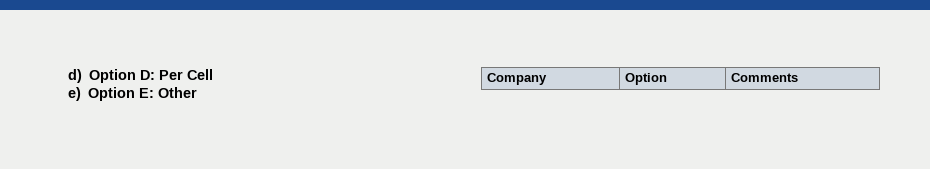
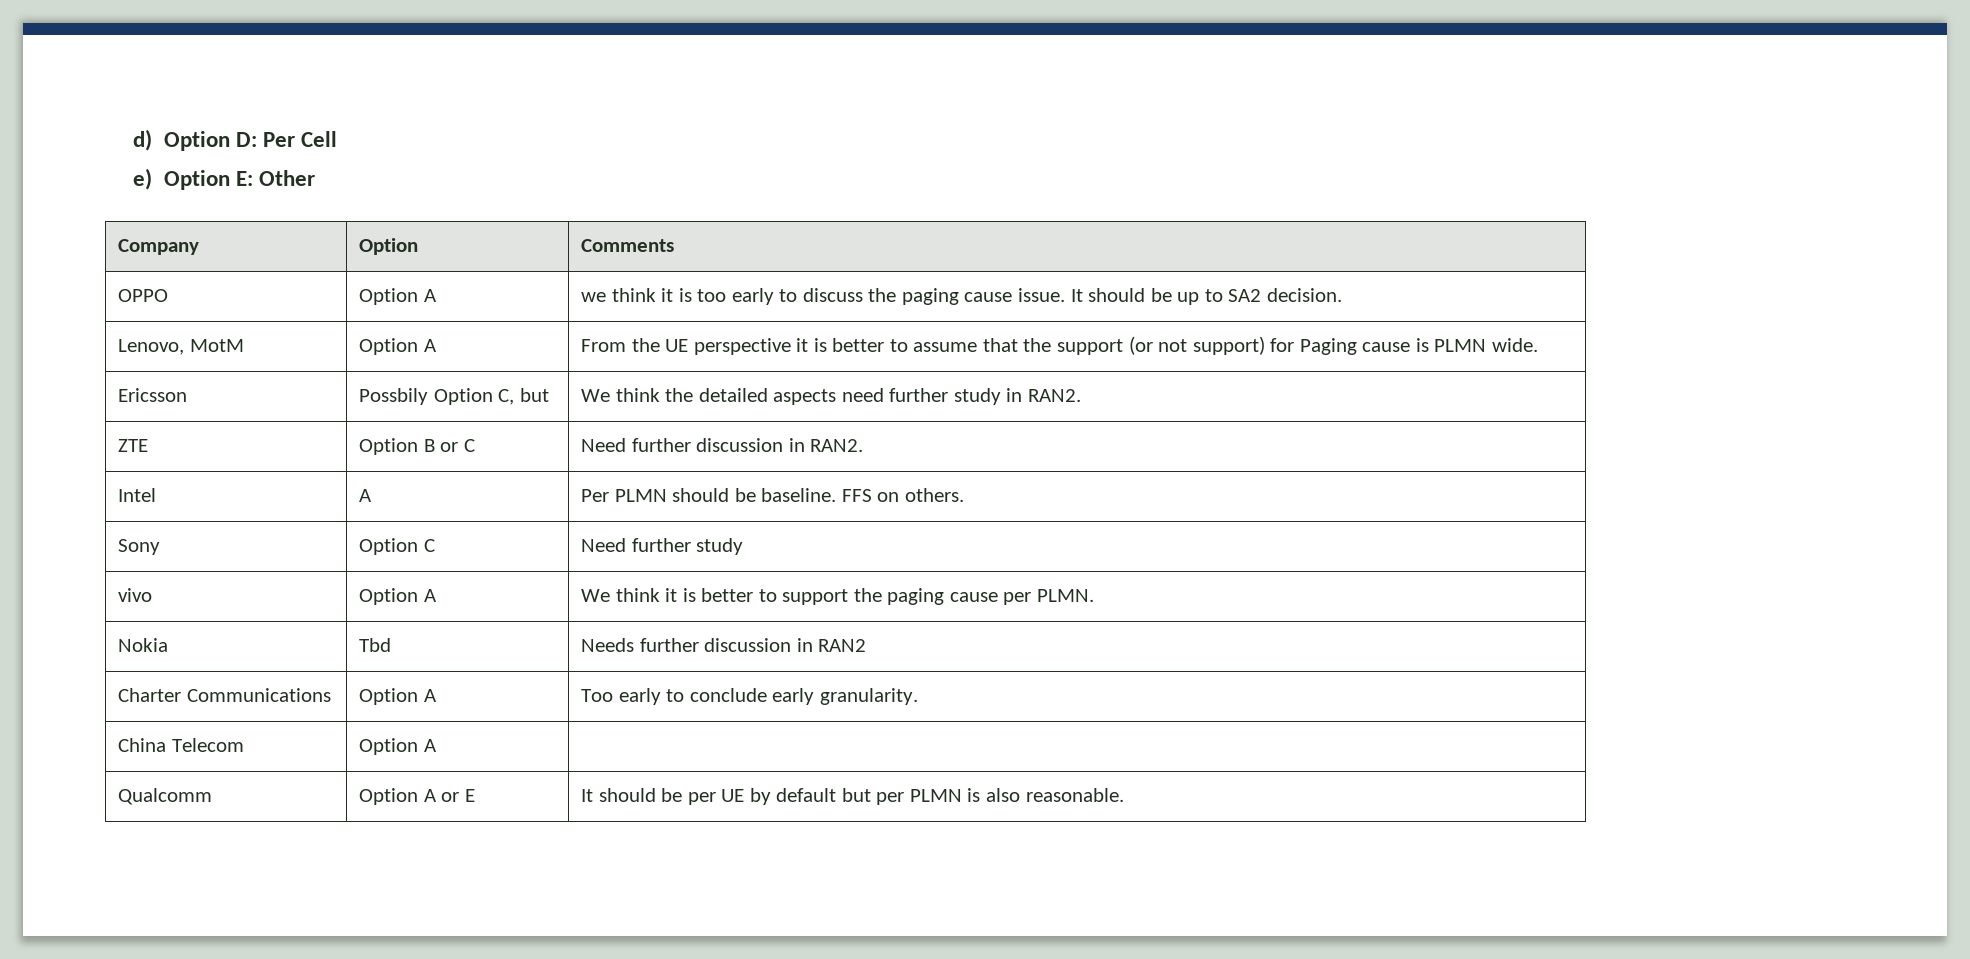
(799, 77) none -> [118,289,169,302] [359,288,437,305] [581,288,1342,305] [118,339,244,355] [359,338,437,355] [581,336,1538,355] [118,388,188,402] [359,388,549,405] [581,388,1081,405] [118,439,149,452] [359,438,475,455] [581,438,864,452] [118,488,157,502] [359,489,373,502] [581,488,964,502] [118,539,161,555] [359,538,435,555] [581,538,744,555] [118,588,153,602] [359,588,437,605] [581,588,1095,605] [118,638,169,652] [359,638,392,652] [581,638,867,652] [118,688,331,702] [359,688,437,705] [581,688,918,705] [118,738,244,752] [359,738,437,755] [118,788,213,805] [359,788,475,805] [581,788,1124,805] // OPPO | Option A | we think it is too early to discuss the paging cause issue. It should be up to SA2 decision. // Lenovo, MotM | Option A | From the UE perspective it is better to assume that the support (or not support) for Paging cause is PLMN wide. // Ericsson | Possbily Option C, but | We think the detailed aspects need further study in RAN2. // ZTE | Option B or C | Need further discussion in RAN2. // Intel | A | Per PLMN should be baseline. FFS on others. // Sony | Option C | Need further study // vivo | Option A | We think it is better to support the paging cause per PLMN. // Nokia | Tbd | Needs further discussion in RAN2 // Charter Communications | Option A | Too early to conclude early granularity. // China Telecom | Option A | // Qualcomm | Option A or E | It should be per UE by default but per PLMN is also reasonable.

